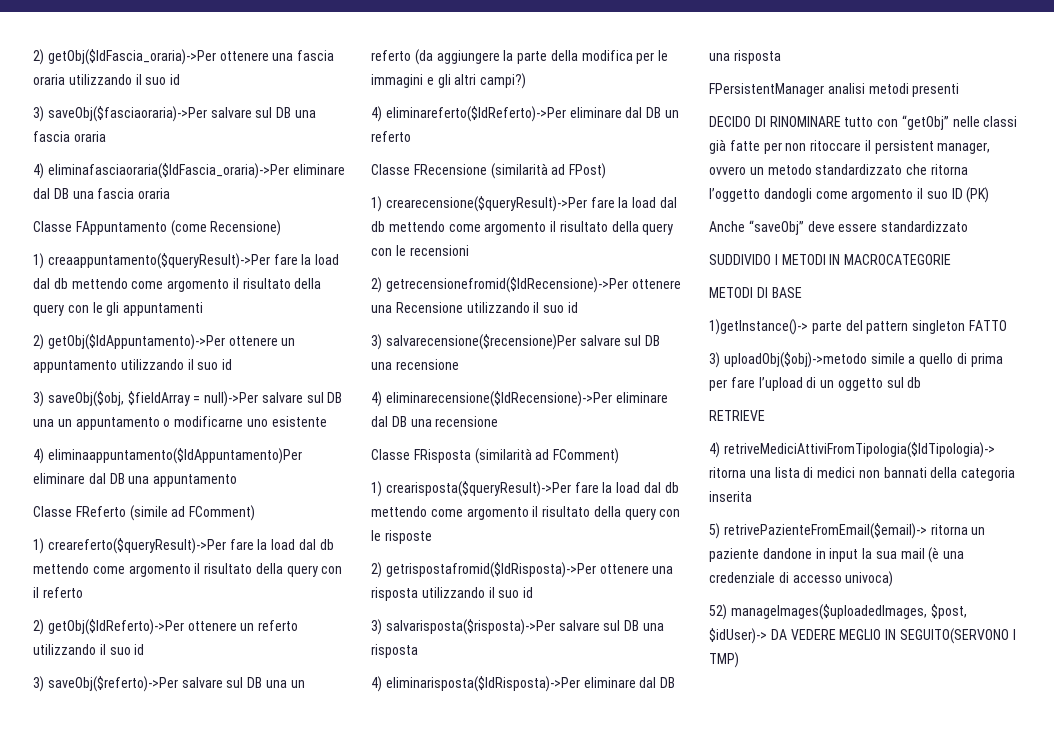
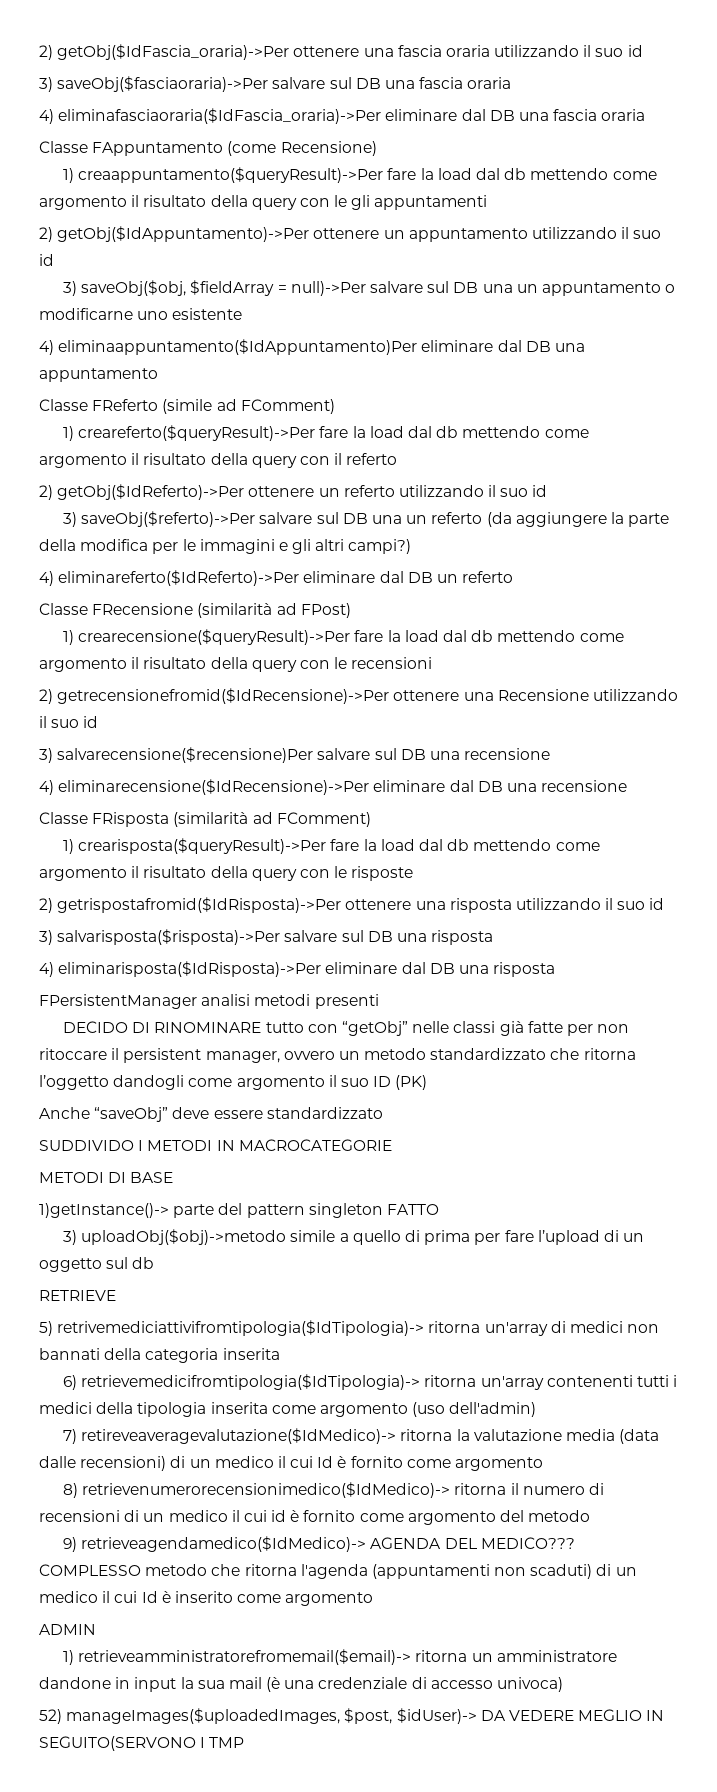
[709,442,995,458] [709,467,800,478] 4) retriveMediciAttiviFromTipologia($IdTipologia)-> ritorna una lista -> [39,1320,548,1336] 5) retrivemediciattivifromtipologia($IdTipologia)-> ritorna un'array
[709,523,927,539] 5) retrivePazienteFromEmail($email)-> -> [63,1374,678,1390] [39,1402,537,1417] [63,1428,660,1444] [39,1456,544,1471] [63,1482,605,1498] [39,1510,591,1525] [63,1536,575,1552] [39,1564,637,1579] [39,1591,374,1606] [39,1624,96,1635] [63,1649,412,1665] 6) retrievemedicifromtipologia($IdTipologia)-> ritorna un'array contenenti tutti i medici della tipologia inserita come argomento (uso dell'admin) // 7) retireveaveragevalutazione($IdMedico)-> ritorna la valutazione media (data dalle recensioni) di un medico il cui Id è fornito come argomento // 8) retrievenumerorecensionimedico($IdMedico)-> ritorna il numero di recensioni di un medico il cui id è fornito come argomento del metodo // 9) retrieveagendamedico($IdMedico)-> AGENDA DEL MEDICO??? COMPLESSO metodo che ritorna l'agenda (appuntamenti non scaduti) di un medico il cui Id è inserito come argomento // ADMIN // 1) retrieveamministratorefromemail($email)->
[709,548,759,562] paziente -> [496,1650,617,1662] amministratore
[709,652,739,668] TMP) -> [209,1737,245,1748] TMP

